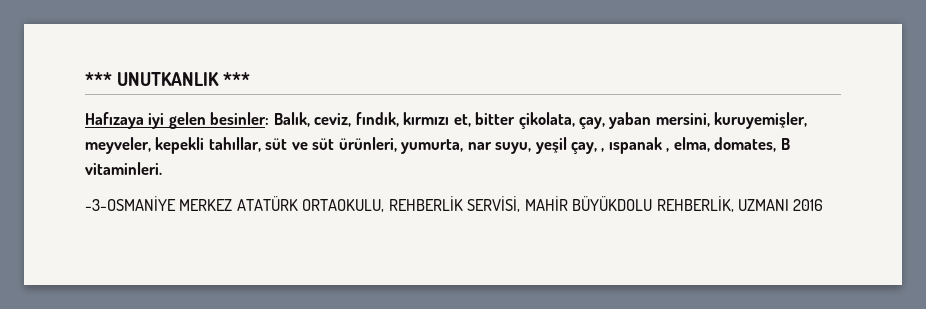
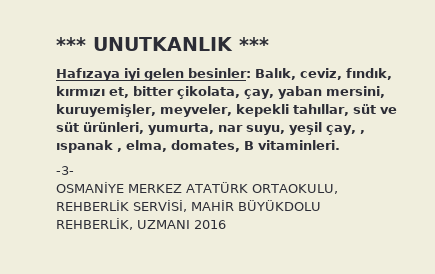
[85,196,176,211] -3-OSMANİYE -> [56,166,74,175] [56,182,124,193] -3- // OSMANİYE

